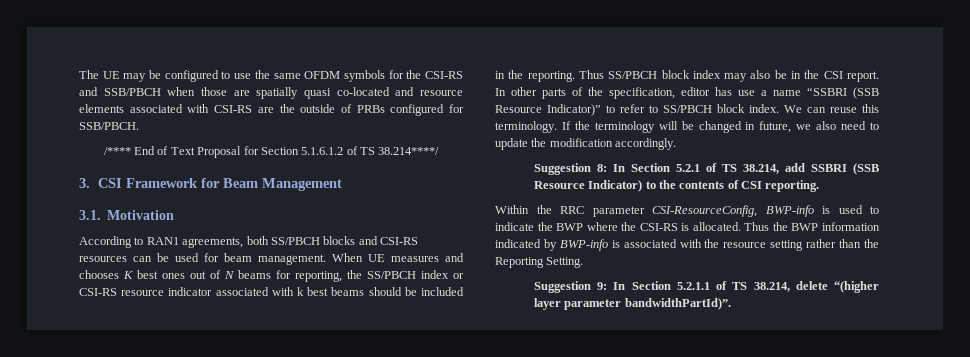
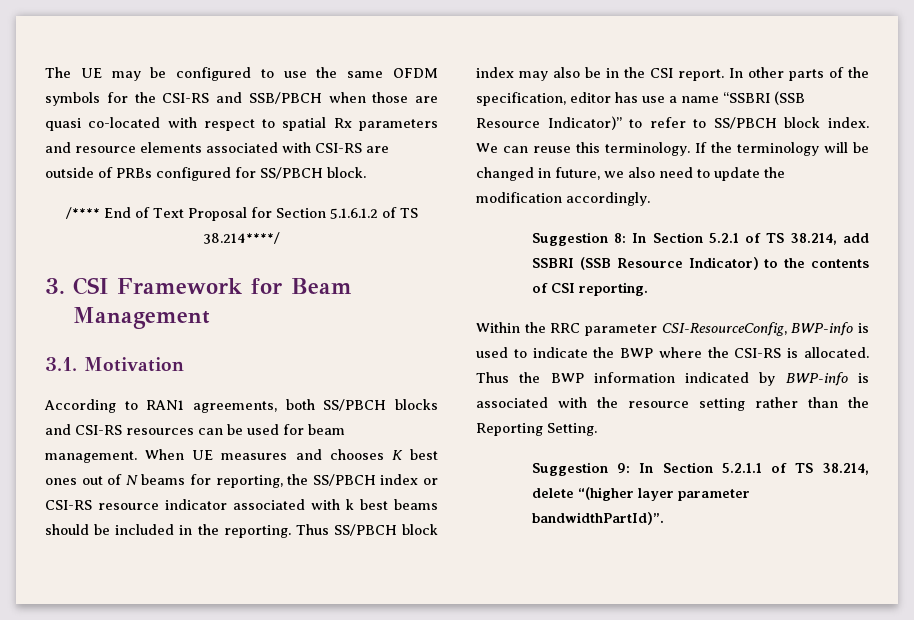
[256,87,299,99] spatially -> (438, 99) none
(390, 91) none -> [167,117,438,131] with respect to spatial Rx parameters
[279,104,295,113] the -> (389, 149) none
[79,122,139,130] SSB/PBCH. -> [260,167,366,179] SS/PBCH block.

